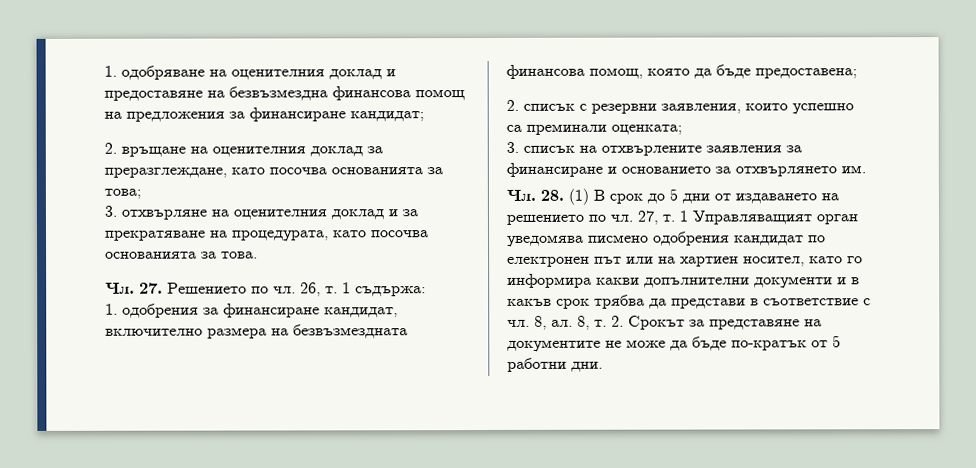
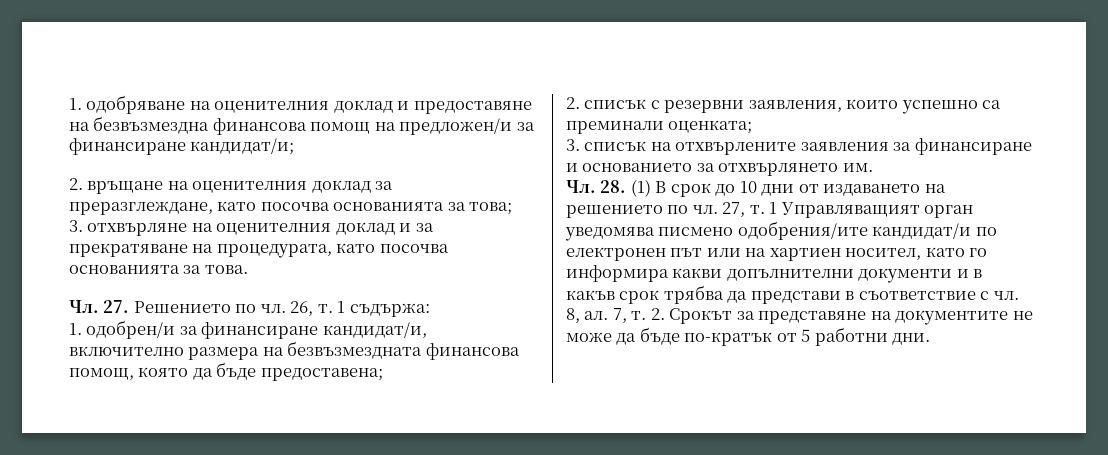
[126,107,424,122] предложения за финансиране кандидат; -> [399,118,535,135] [69,138,295,155] предложен/и за финансиране кандидат/и;
[122,303,398,318] одобрения за финансиране кандидат, -> [86,320,427,339] одобрен/и за финансиране кандидат/и,
[669,188,678,201] 5 -> [739,181,757,193] 10
[652,231,804,246] одобрения кандидат -> [737,221,972,240] одобрения/ите кандидат/и
[577,315,590,330] 8, -> [612,308,627,323] 7,

